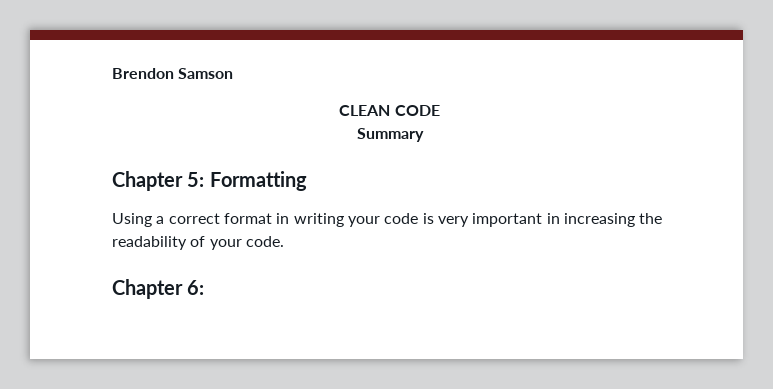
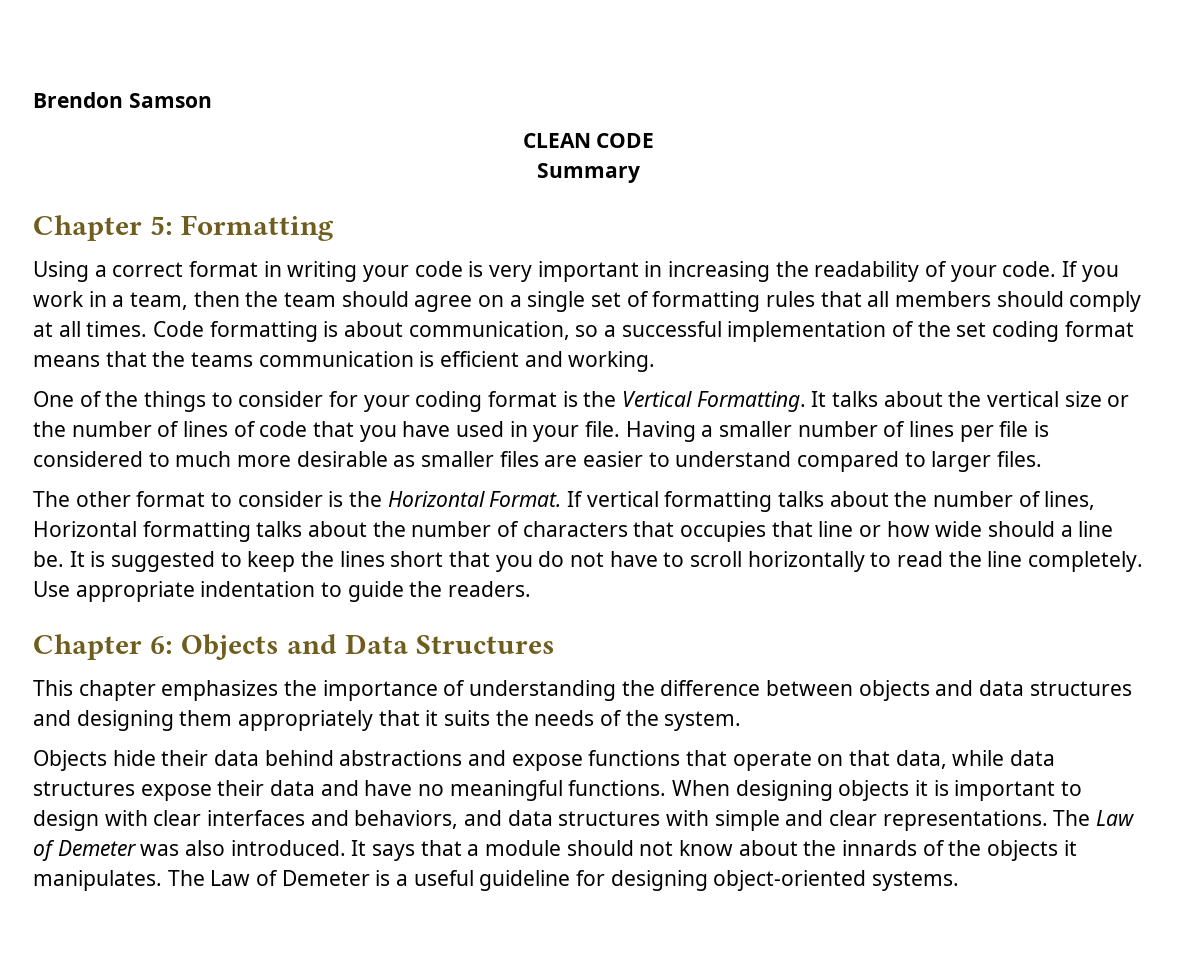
[112,279,205,299] // Chapter 6: -> [1062,261,1119,282] [33,291,1142,312] [33,321,1134,342] [33,351,656,372] [33,391,1130,412] [33,421,1050,442] [33,451,1043,472] [33,491,1096,512] [33,521,1114,542] [33,551,1144,572] [33,581,532,602] [33,634,555,660] [33,680,1132,701] [33,710,742,731] [33,750,1056,771] [33,780,1083,801] [33,810,1135,831] [33,840,1077,861] [33,870,960,891] If you work in a team, then the team should agree on a single set of formatting rules that all members should comply at all times. Code formatting is about communication, so a successful implementation of the set coding format means that the teams communication is efficient and working. // One of the things to consider for your coding format is the Vertical Formatting. It talks about the vertical size or the number of lines of code that you have used in your file. Having a smaller number of lines per file is considered to much more desirable as smaller files are easier to understand compared to larger files. // The other format to consider is the Horizontal Format. If vertical formatting talks about the number of lines, Horizontal formatting talks about the number of characters that occupies that line or how wide should a line be. It is suggested to keep the lines short that you do not have to scroll horizontally to read the line completely. Use appropriate indentation to guide the readers. // Chapter 6: Objects and Data Structures // This chapter emphasizes the importance of understanding the difference between objects and data structures and designing them appropriately that it suits the needs of the system. // Objects hide their data behind abstractions and expose functions that operate on that data, while data structures expose their data and have no meaningful functions. When designing objects it is important to design with clear interfaces and behaviors, and data structures with simple and clear representations. The Law of Demeter was also introduced. It says that a module should not know about the innards of the objects it manipulates. The Law of Demeter is a useful guideline for designing object-oriented systems.

